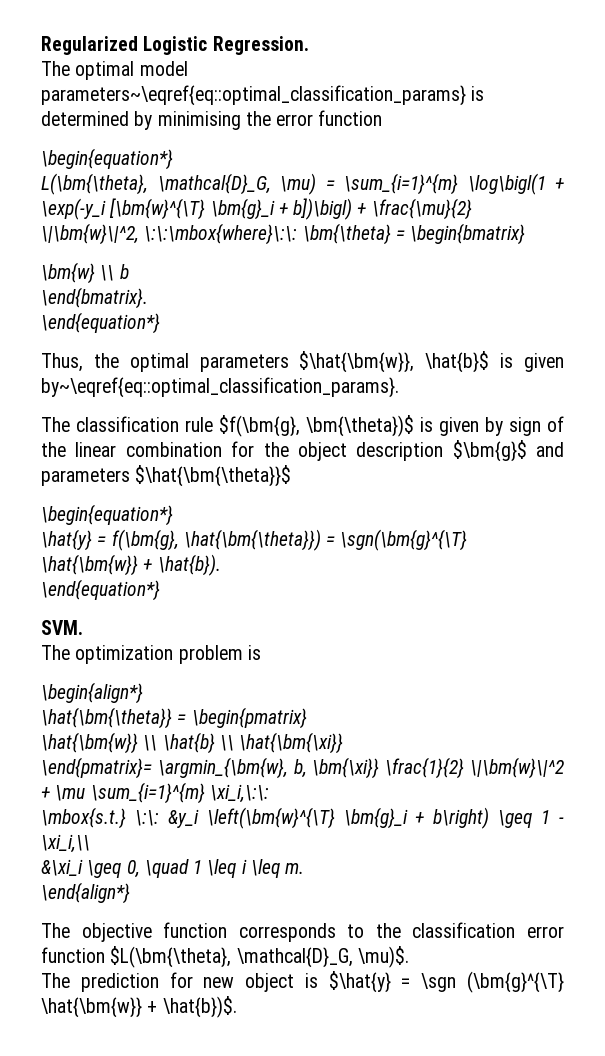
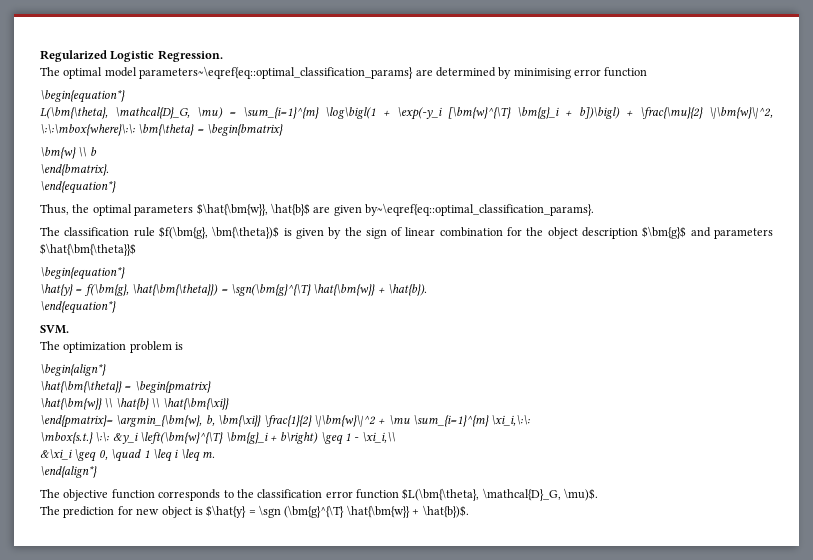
[471,86,485,101] is -> [415,69,433,76] are
[245,111,271,126] the -> (571, 73) none
[500,353,514,368] is -> [313,206,331,213] are
(503, 426) none -> [344,227,362,236] the
[41,442,66,457] the -> (403, 231) none

